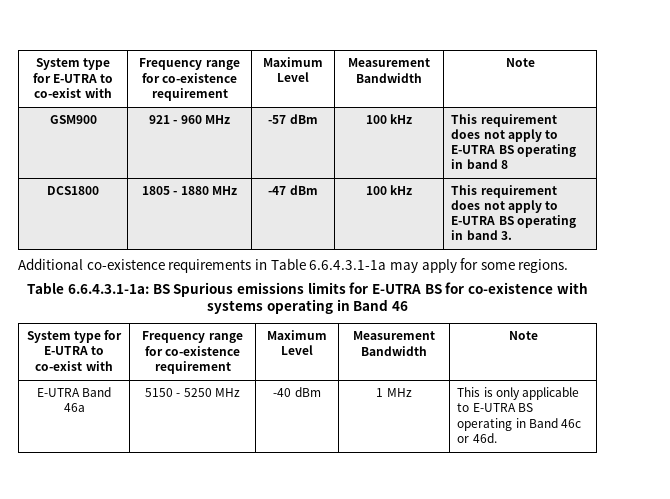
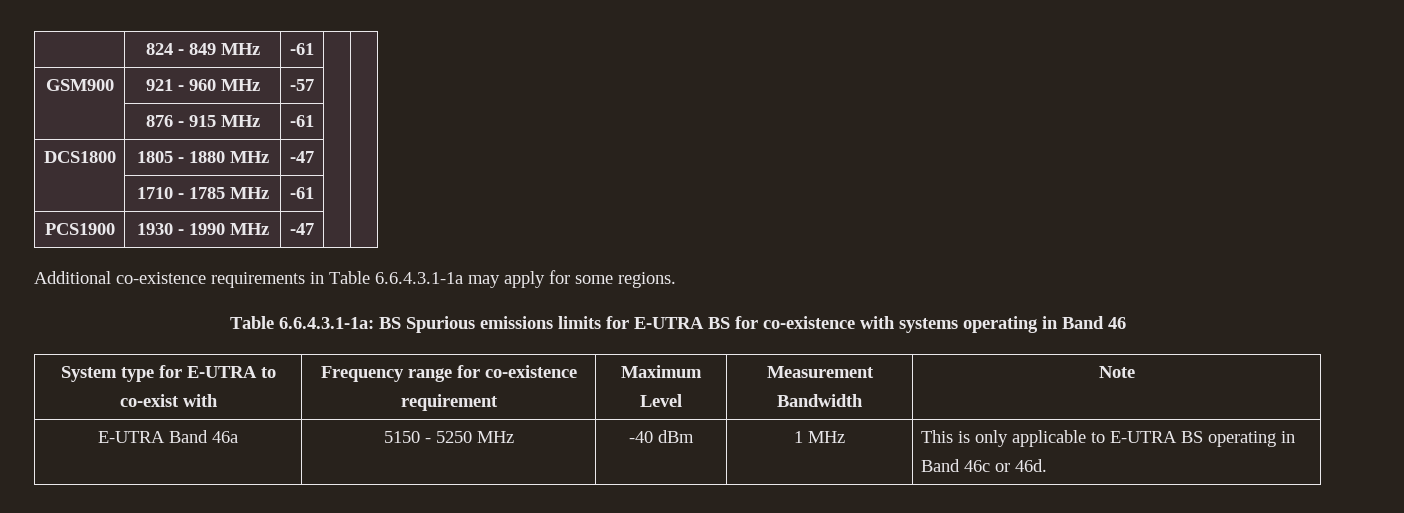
[35,58,111,70] [32,73,114,83] [34,88,112,98] [139,58,240,70] [141,73,238,83] [151,88,228,101] [263,57,323,67] [277,72,309,82] [348,58,430,67] [356,73,422,83] [505,58,535,67] System type for E-UTRA to co-exist with | Frequency range for co-existence requirement | Maximum Level | Measurement Bandwidth | Note -> [145,43,260,55] [290,43,314,55] | 824 - 849 MHz | -61 | |
[289,114,318,124] [365,114,413,124] [451,114,557,127] [451,129,559,142] [451,144,576,157] [451,159,508,169] dBm | 100 kHz | This requirement does not apply to E-UTRA BS operating in band 8 -> [145,115,260,127] [290,115,314,127] | | // | 876 - 915 MHz | -61 | |
[289,185,318,195] [365,185,413,195] [451,185,557,198] [451,200,559,213] [451,215,576,228] [451,230,512,240] dBm | 100 kHz | This requirement does not apply to E-UTRA BS operating in band 3. -> [136,187,269,199] [290,187,314,199] [44,223,115,235] [136,223,269,235] [290,223,314,235] | | // | 1710 - 1785 MHz | -61 | | // PCS1900 | 1930 - 1990 MHz | -47 | |

